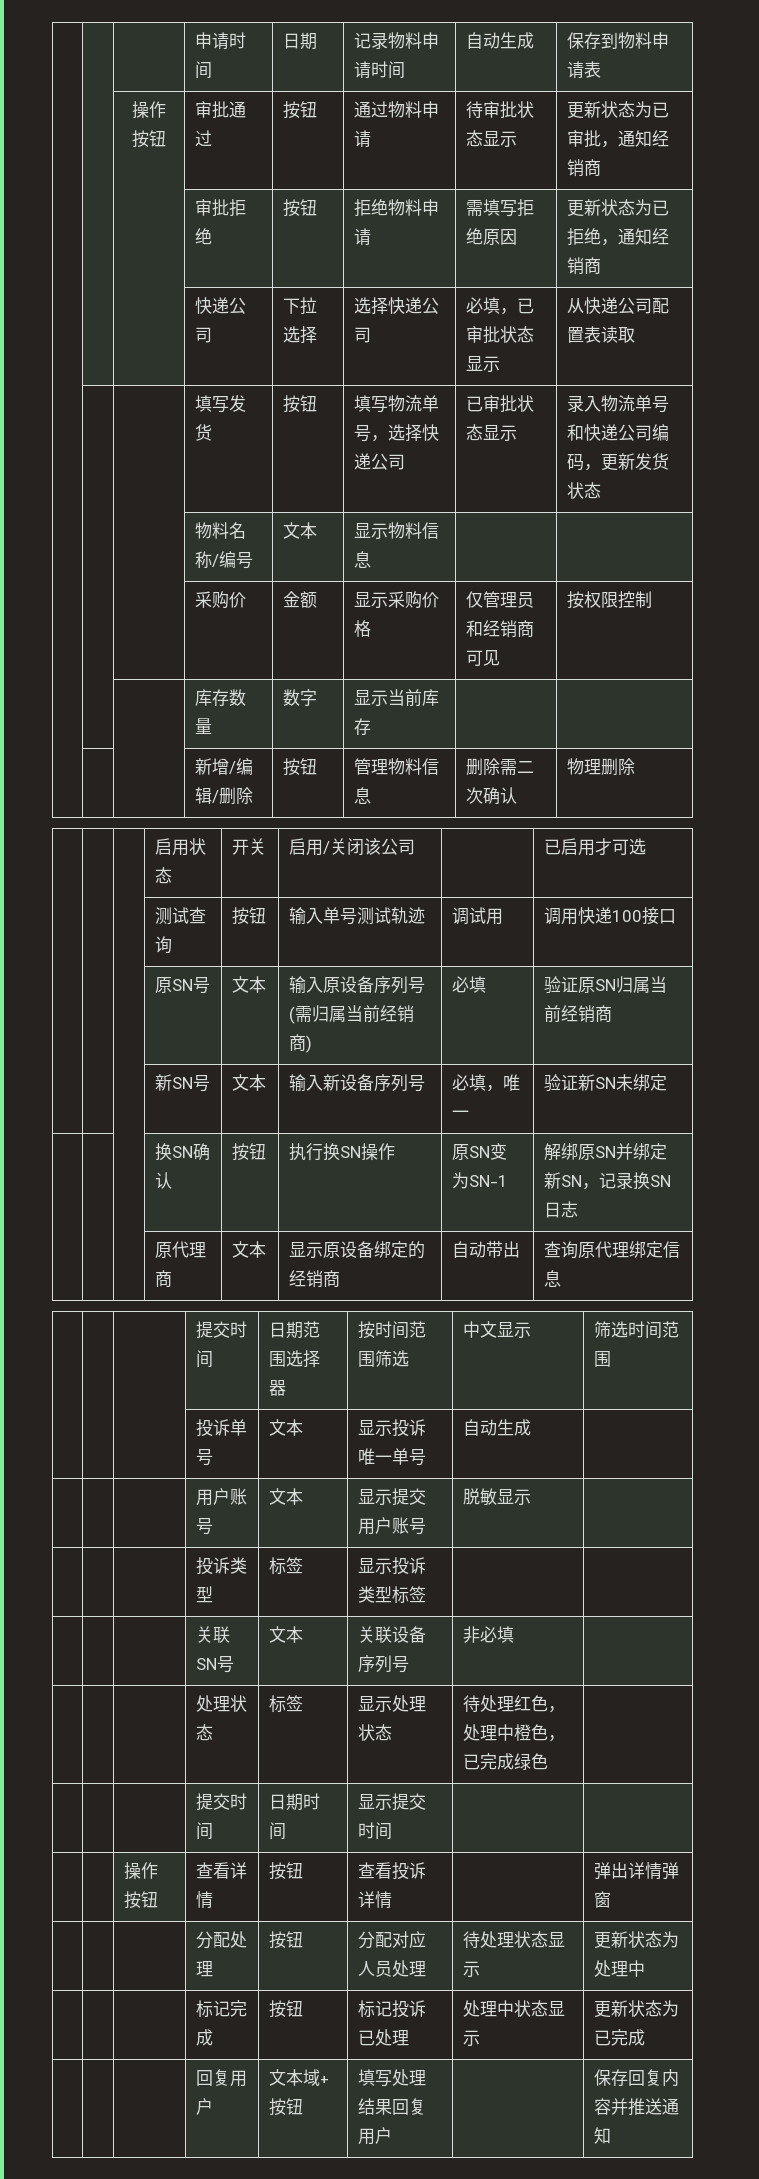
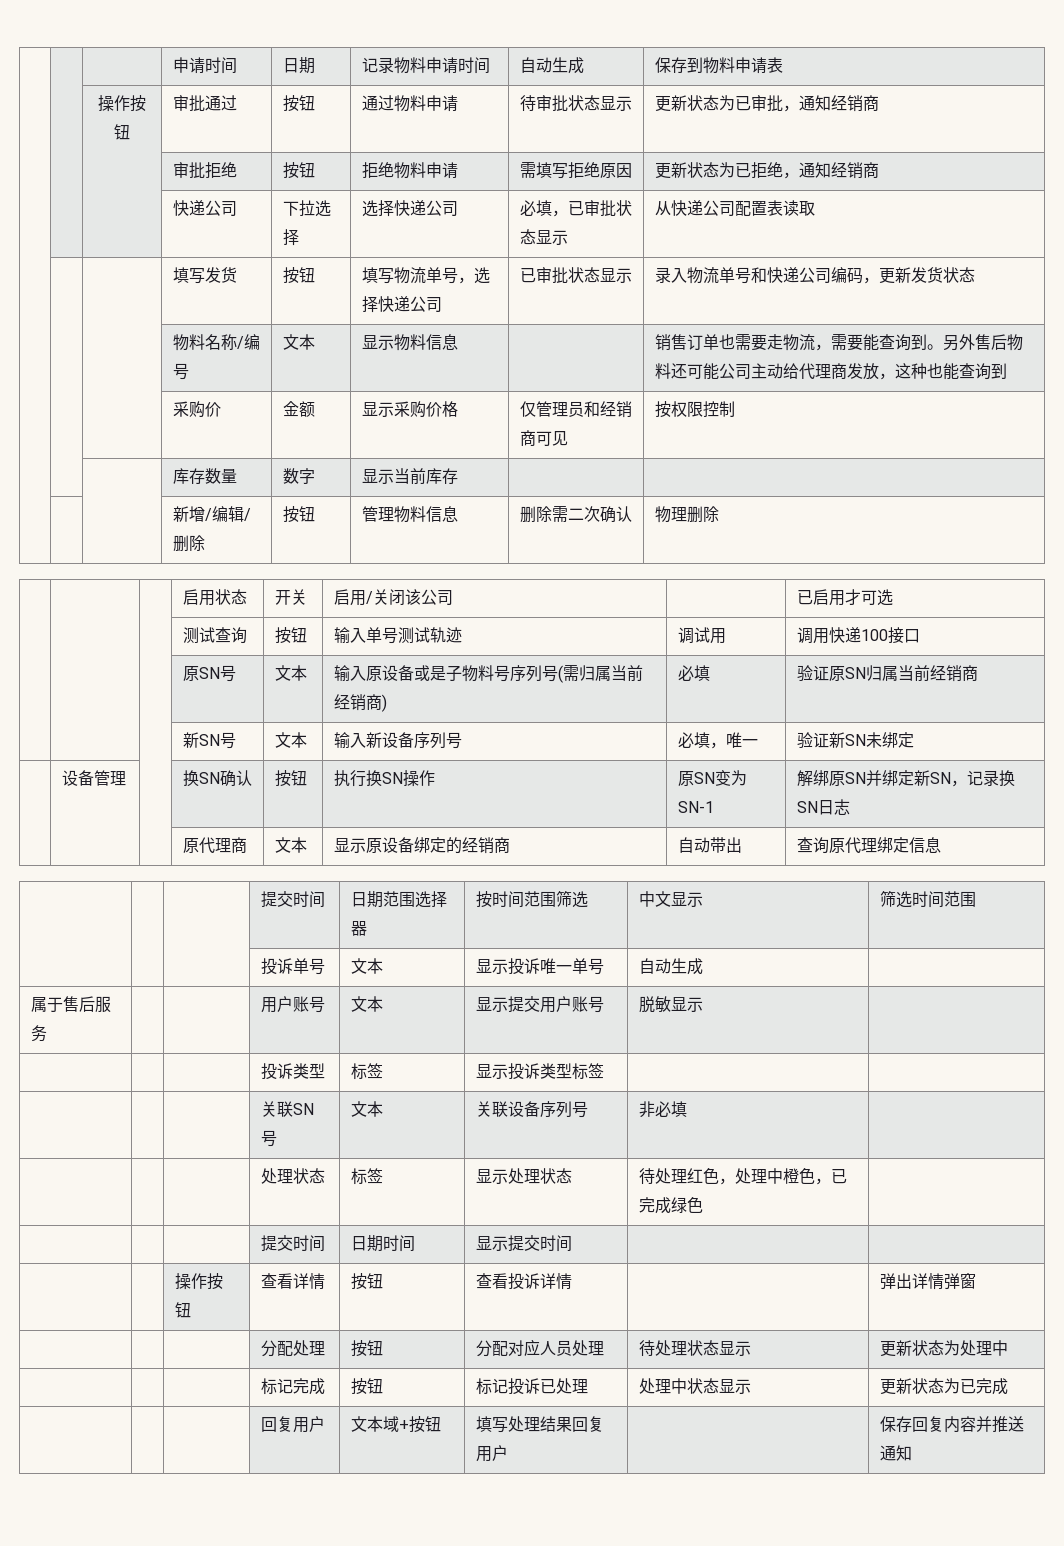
(372, 559) none -> [654,334,1023,351] [654,363,1007,380] 销售订单也需要走物流，需要能查询到。另外售后物料还可能公司主动给代理商发放，这种也能查询到
(375, 984) none -> [413,665,510,682] 或是子物料号
(668, 1082) none -> [61,770,126,786] 设备管理
(532, 1427) none -> [30,996,111,1013] [30,1025,47,1042] 属于售后服务

